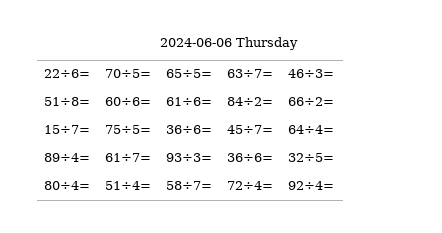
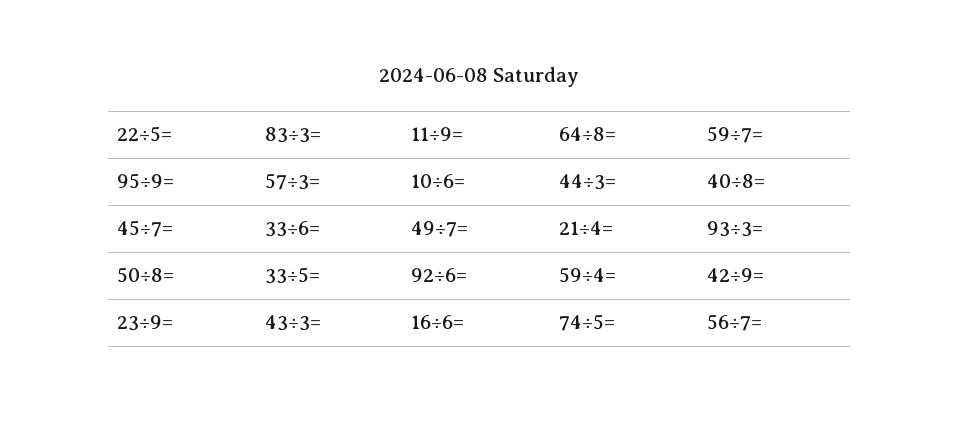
[160,37,298,50] [44,69,91,78] [105,69,152,78] [166,69,213,78] [227,69,274,78] [288,69,335,78] [44,97,91,106] [105,97,152,106] [166,97,213,106] [227,97,274,106] [288,97,335,106] [44,125,91,134] [105,125,152,134] [166,125,213,134] [227,125,274,134] [288,125,335,134] [44,153,91,162] [105,153,152,162] [166,153,213,162] [227,153,274,162] [288,153,335,162] [44,181,91,190] [105,181,152,190] [166,181,213,190] [227,181,274,190] [288,181,335,190] 2024-06-06 Thursday // 22÷6= | 70÷5= | 65÷5= | 63÷7= | 46÷3= // 51÷8= | 60÷6= | 61÷6= | 84÷2= | 66÷2= // 15÷7= | 75÷5= | 36÷6= | 45÷7= | 64÷4= // 89÷4= | 61÷7= | 93÷3= | 36÷6= | 32÷5= // 80÷4= | 51÷4= | 58÷7= | 72÷4= | 92÷4= -> [378,67,580,87] [117,126,173,142] [265,127,322,143] [411,127,464,141] [559,127,617,141] [707,126,764,143] [117,173,175,189] [265,173,321,190] [411,174,466,188] [559,174,617,190] [707,174,766,188] [117,220,174,237] [265,221,321,237] [411,221,469,237] [559,221,614,235] [707,221,764,237] [117,267,175,283] [265,267,321,284] [411,268,468,282] [559,267,617,283] [707,268,765,282] [117,315,174,331] [265,315,322,331] [411,315,465,329] [559,314,616,331] [707,314,763,331] 2024-06-08 Saturday // 22÷5= | 83÷3= | 11÷9= | 64÷8= | 59÷7= // 95÷9= | 57÷3= | 10÷6= | 44÷3= | 40÷8= // 45÷7= | 33÷6= | 49÷7= | 21÷4= | 93÷3= // 50÷8= | 33÷5= | 92÷6= | 59÷4= | 42÷9= // 23÷9= | 43÷3= | 16÷6= | 74÷5= | 56÷7=

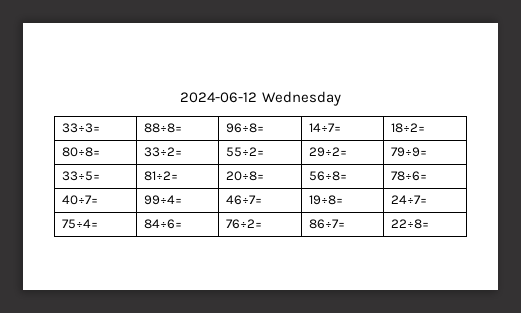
[378,67,580,87] [117,126,173,142] [265,127,322,143] [411,127,464,141] [559,127,617,141] [707,126,764,143] [117,173,175,189] [265,173,321,190] [411,174,466,188] [559,174,617,190] [707,174,766,188] [117,220,174,237] [265,221,321,237] [411,221,469,237] [559,221,614,235] [707,221,764,237] [117,267,175,283] [265,267,321,284] [411,268,468,282] [559,267,617,283] [707,268,765,282] [117,315,174,331] [265,315,322,331] [411,315,465,329] [559,314,616,331] [707,314,763,331] 2024-06-08 Saturday // 22÷5= | 83÷3= | 11÷9= | 64÷8= | 59÷7= // 95÷9= | 57÷3= | 10÷6= | 44÷3= | 40÷8= // 45÷7= | 33÷6= | 49÷7= | 21÷4= | 93÷3= // 50÷8= | 33÷5= | 92÷6= | 59÷4= | 42÷9= // 23÷9= | 43÷3= | 16÷6= | 74÷5= | 56÷7= -> [180,91,341,106] [62,123,101,133] [144,123,183,133] [226,123,265,133] [309,123,342,132] [391,123,426,133] [62,147,101,157] [144,147,183,157] [226,147,265,157] [309,147,348,157] [391,147,428,157] [62,171,101,181] [144,171,179,181] [226,171,265,181] [309,171,348,181] [391,171,428,181] [62,195,99,205] [144,195,183,205] [226,195,263,205] [309,195,344,205] [391,195,428,204] [62,219,99,229] [144,219,183,229] [226,219,263,229] [309,219,346,229] [391,219,430,229] 2024-06-12 Wednesday // 33÷3= | 88÷8= | 96÷8= | 14÷7= | 18÷2= // 80÷8= | 33÷2= | 55÷2= | 29÷2= | 79÷9= // 33÷5= | 81÷2= | 20÷8= | 56÷8= | 78÷6= // 40÷7= | 99÷4= | 46÷7= | 19÷8= | 24÷7= // 75÷4= | 84÷6= | 76÷2= | 86÷7= | 22÷8=

